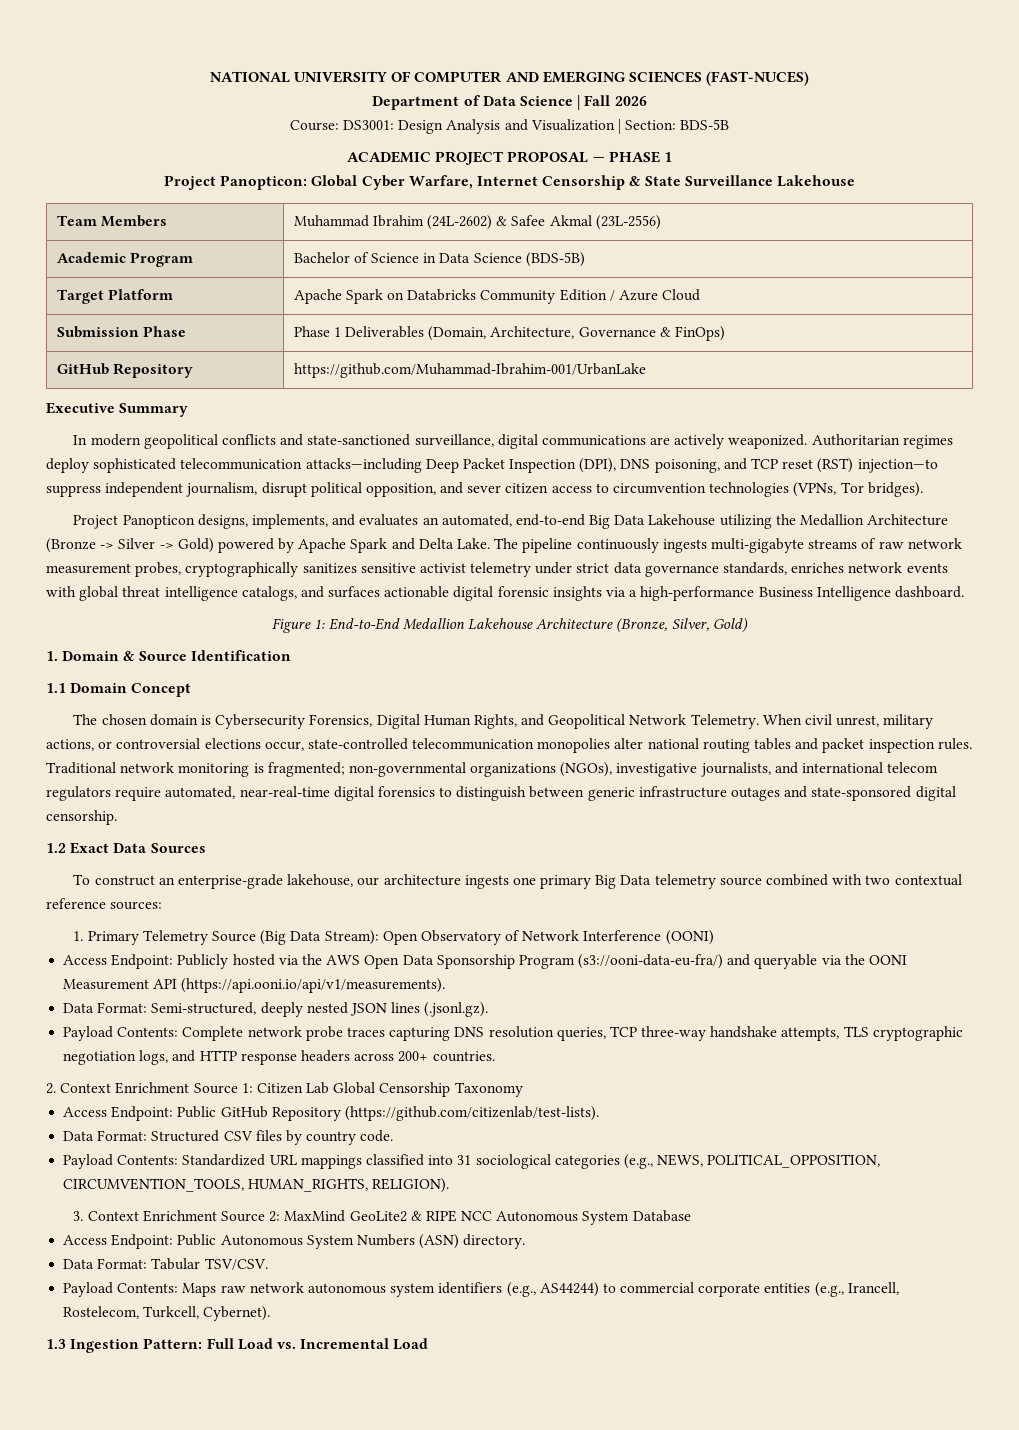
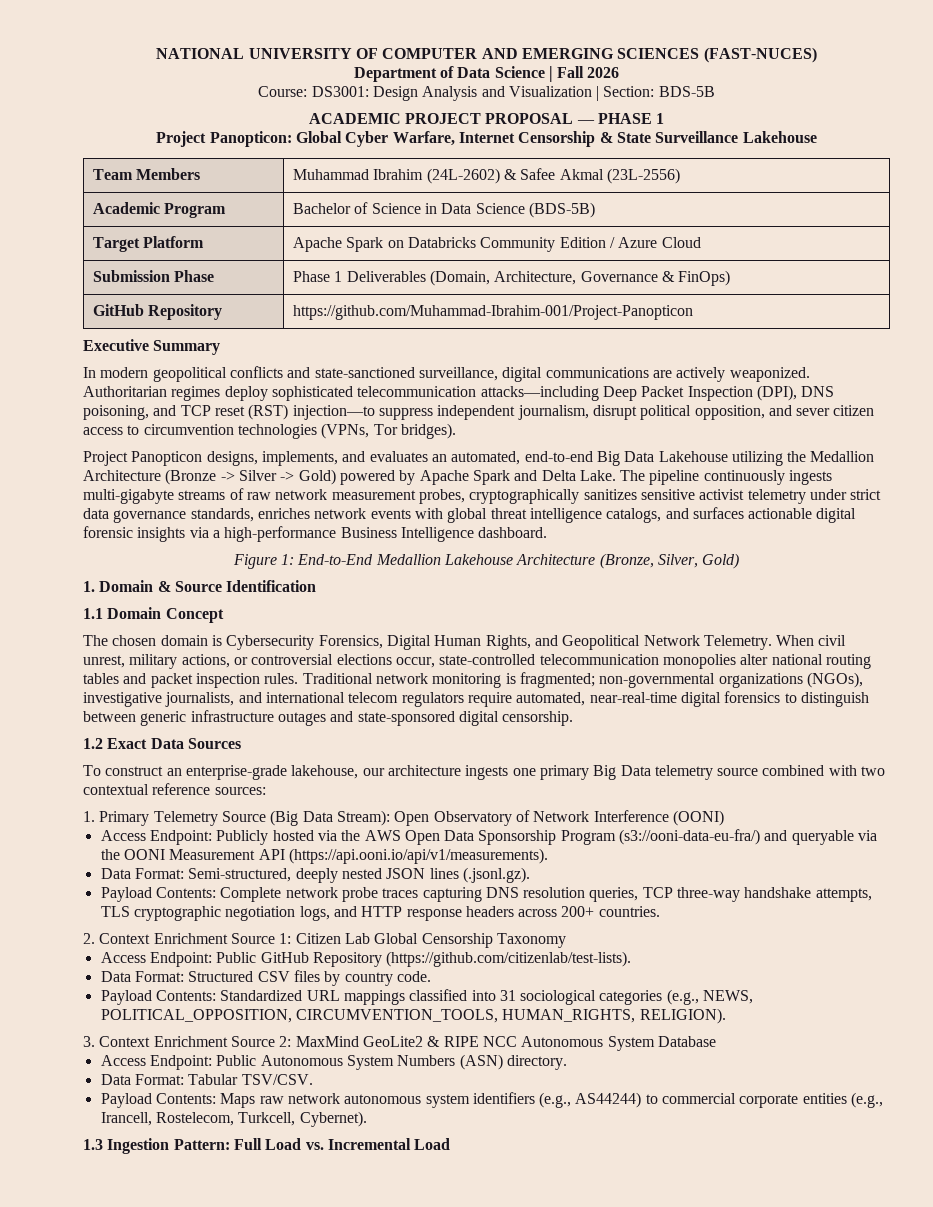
[293,363,646,378] https://github.com/Muhammad-Ibrahim-001/UrbanLake -> [293,305,694,320] https://github.com/Muhammad-Ibrahim-001/Project-Panopticon

